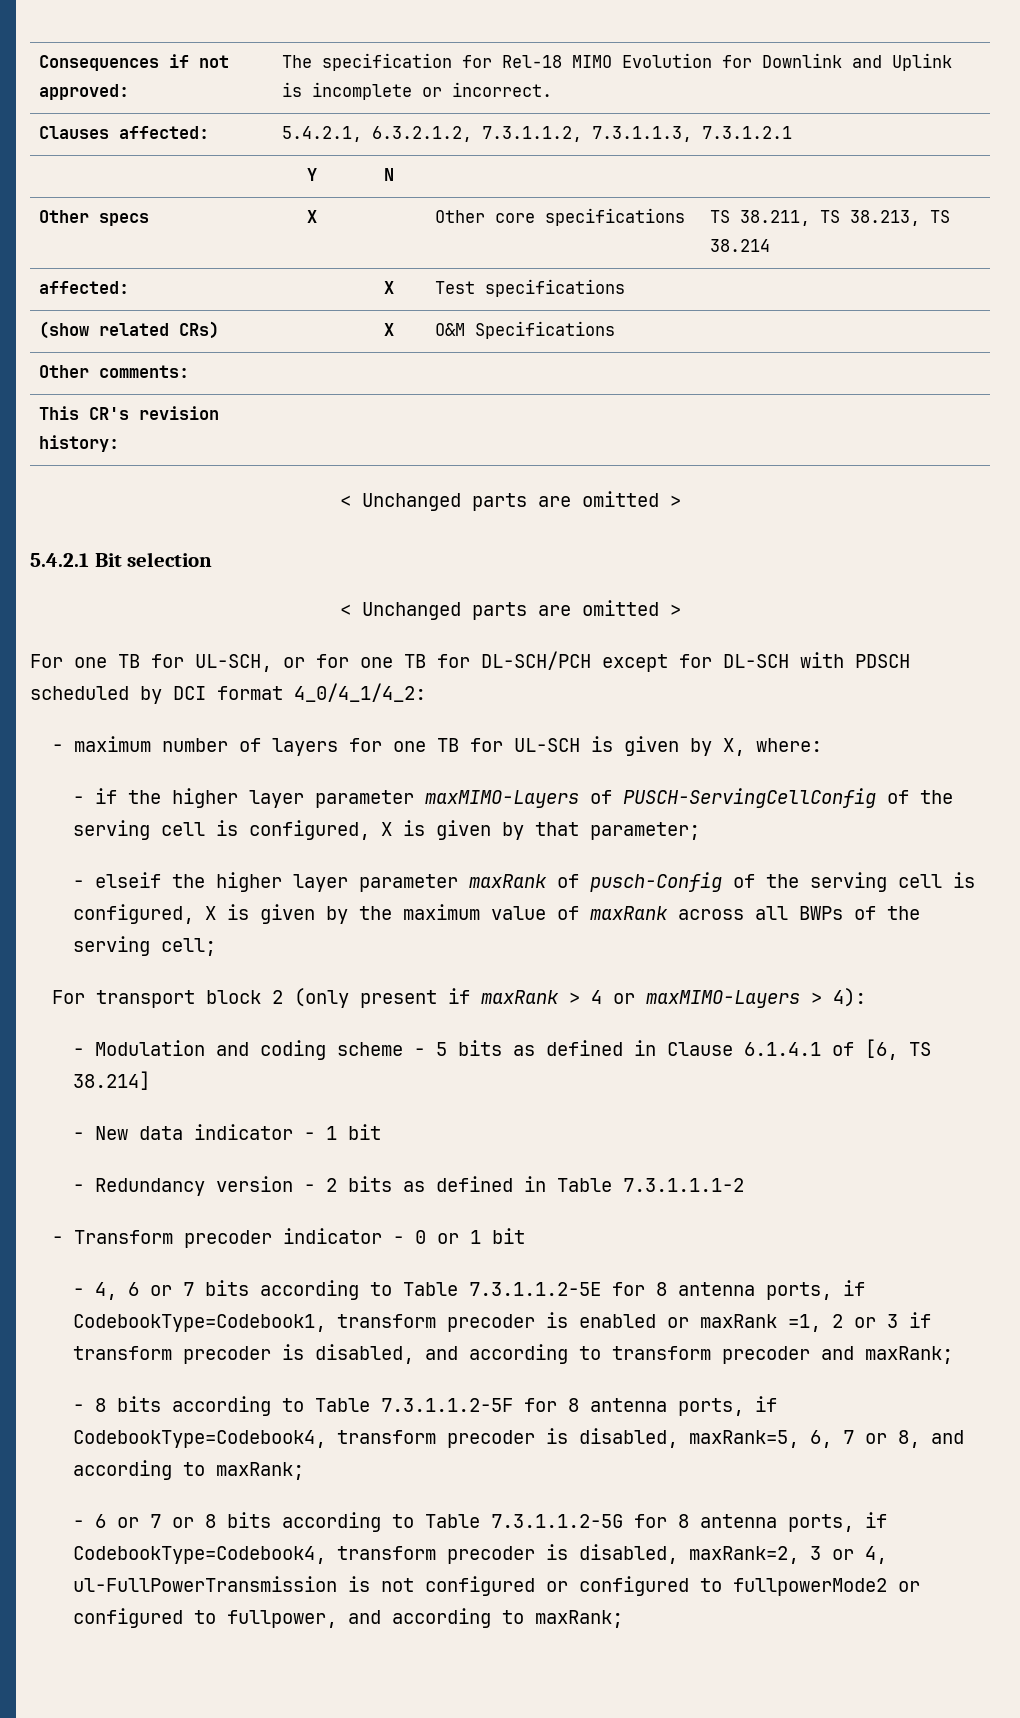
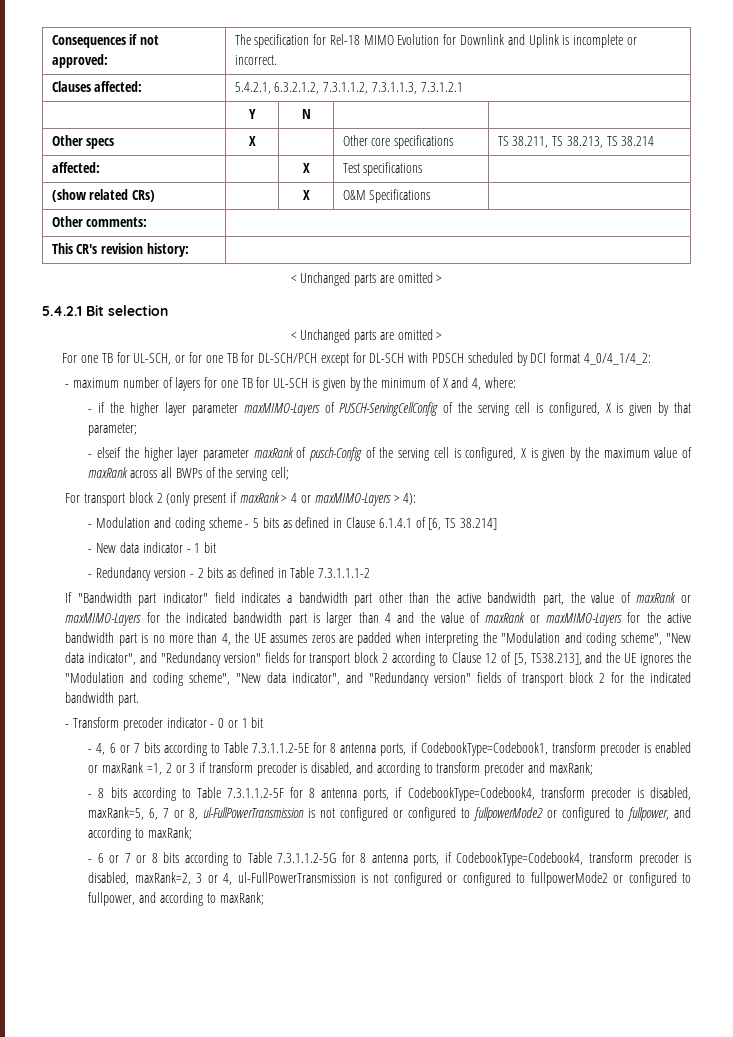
[722,738,745,756] X, -> [363,377,482,390] the minimum of X and 4,
(745, 1185) none -> [65,592,691,606] [65,612,691,626] [65,632,691,646] [65,652,691,666] [65,672,691,686] [65,692,139,706] // If "Bandwidth part indicator" field indicates a bandwidth part other than the active bandwidth part, the value of maxRank or maxMIMO-Layers for the indicated bandwidth part is larger than 4 and the value of maxRank or maxMIMO-Layers for the active bandwidth part is no more than 4, the UE assumes zeros are padded when interpreting the "Modulation and coding scheme", "New data indicator", and "Redundancy version" fields for transport block 2 according to Clause 12 of [5, TS38.213], and the UE ignores the "Modulation and coding scheme", "New data indicator", and "Redundancy version" fields of transport block 2 for the indicated bandwidth part.
(921, 1439) none -> [203,807,670,821] ul-FullPowerTransmission is not configured or configured to fullpowerMode2 or configured to fullpower,

